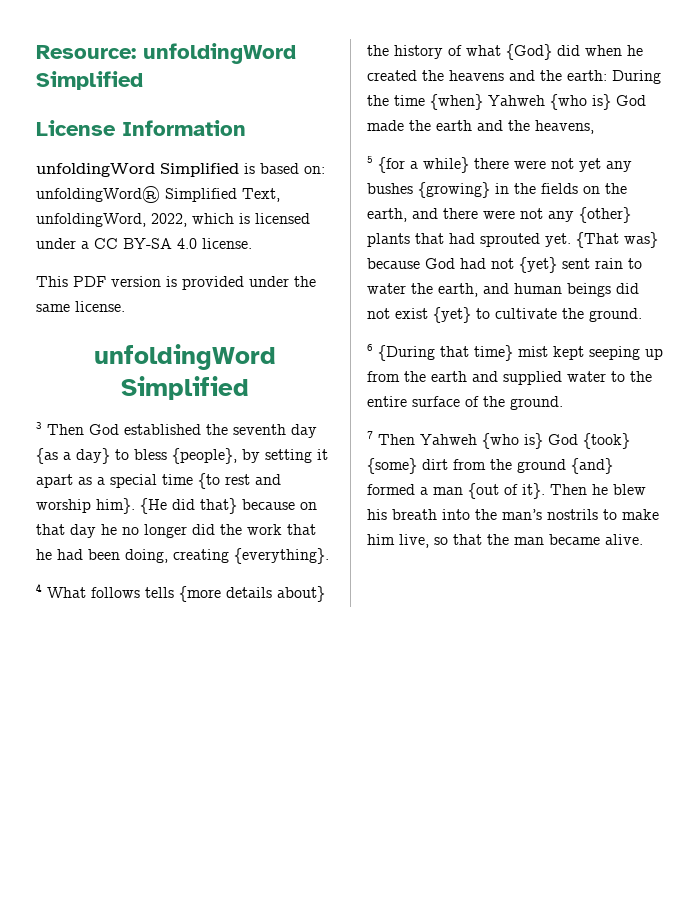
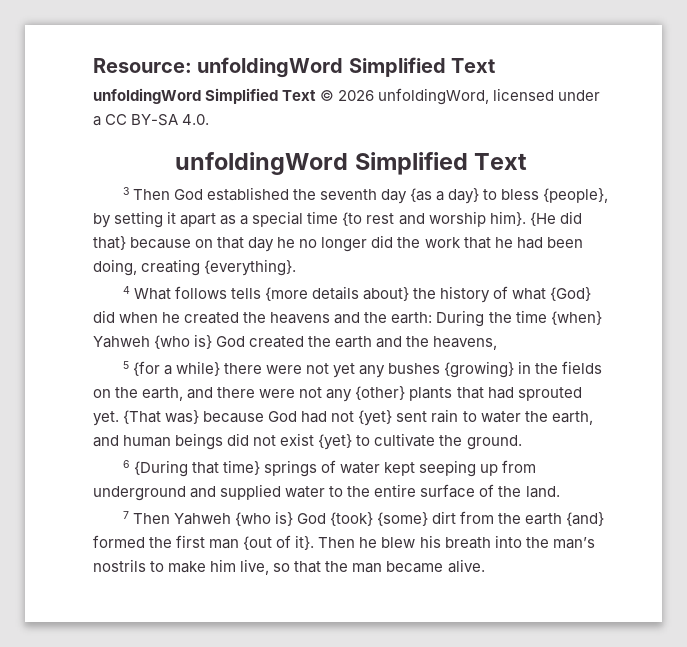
[36,120,246,136] [36,163,325,177] [36,186,280,203] [36,213,250,227] // License Information // unfoldingWord Simplified is based on: unfoldingWord® Simplified Text, unfoldingWord, 2022, which is -> [451,58,496,73] [93,88,490,105] Text // unfoldingWord Simplified Text © 2026 unfoldingWord,
[177,238,252,249] [36,276,316,290] [36,301,125,312] [93,344,276,370] [120,376,249,400] 4.0 license. // This PDF version is provided under the same license. // unfoldingWord Simplified -> [182,114,210,125] [175,152,527,175] 4.0. // unfoldingWord Simplified Text
[367,120,404,131] made -> [249,336,305,348] created
[518,346,548,357] mist -> [263,460,381,477] springs of water
[404,371,467,382] the earth -> [93,486,186,501] underground
[510,396,563,410] ground. -> [525,486,560,498] land.
[517,459,566,473] ground -> [525,513,563,525] earth
[420,487,428,495] a -> [149,535,206,548] the first

